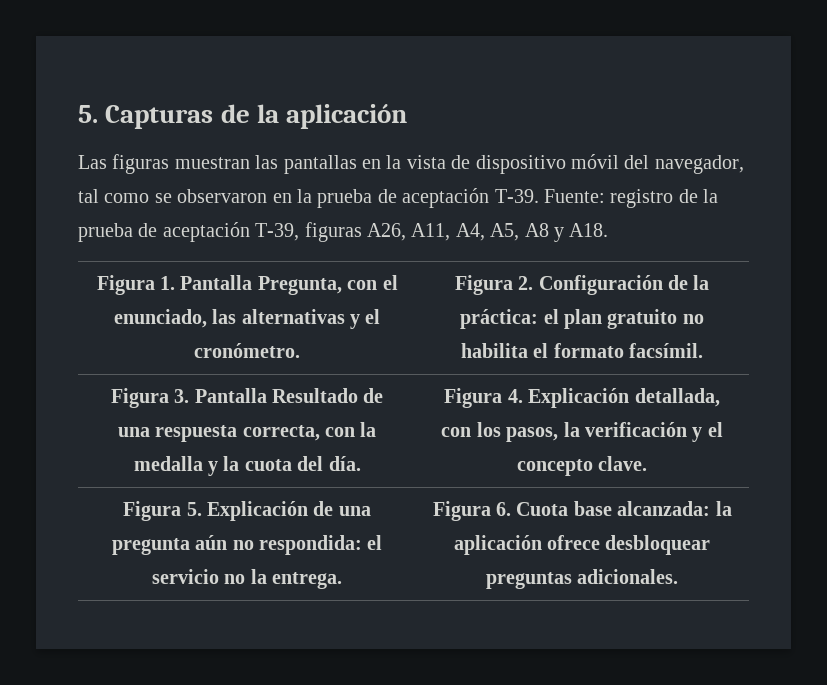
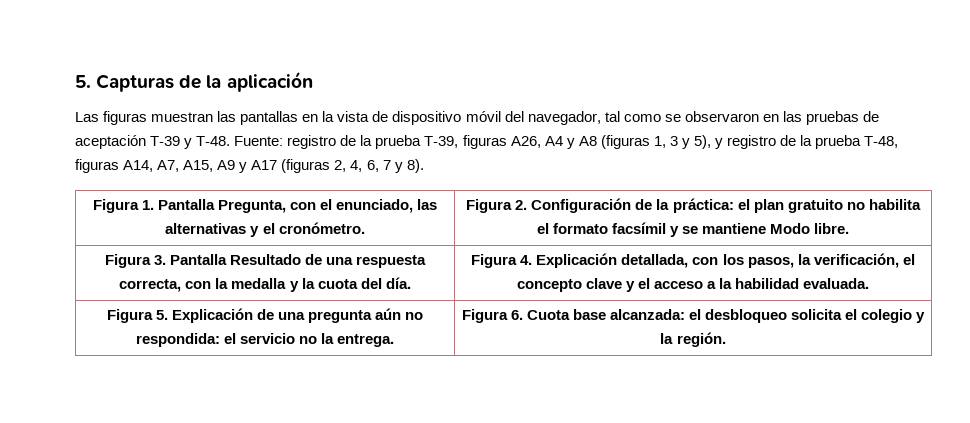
[297,188,539,208] la prueba de aceptación T-39. -> [782,111,879,125] [75,135,231,149] las pruebas de aceptación T-39 y T-48.
[138,222,250,242] de aceptación -> (422, 142) none
[411,223,609,242] A11, A4, A5, A8 y A18. -> [544,135,899,149] [75,159,424,173] A4 y A8 (figuras 1, 3 y 5), y registro de la prueba T-48, figuras A14, A7, A15, A9 y A17 (figuras 2, 4, 6, 7 y 8).
[629,343,704,358] facsímil. -> [611,222,850,237] facsímil y se mantiene Modo libre.
[584,422,723,442] [516,456,648,476] verificación y el concepto clave. -> [813,253,915,268] [516,278,870,292] verificación, el concepto clave y el acceso a la habilidad evaluada.
[715,501,732,516] [453,535,711,555] [485,569,679,589] la aplicación ofrece desbloquear preguntas adicionales. -> [689,309,926,323] [660,332,726,347] el desbloqueo solicita el colegio y la región.

